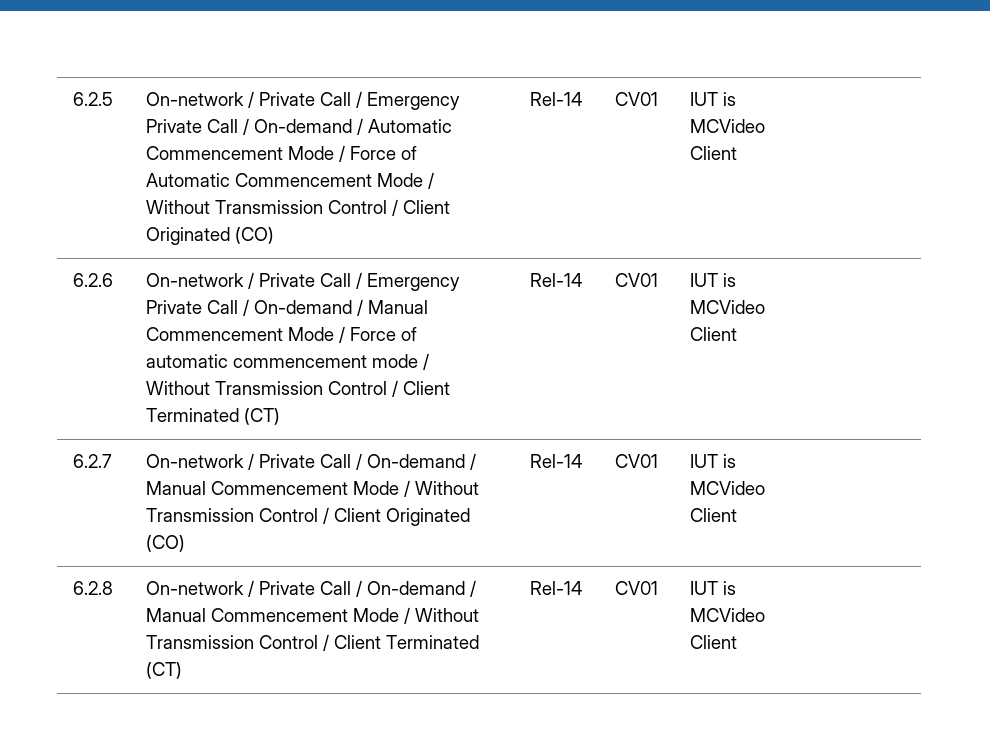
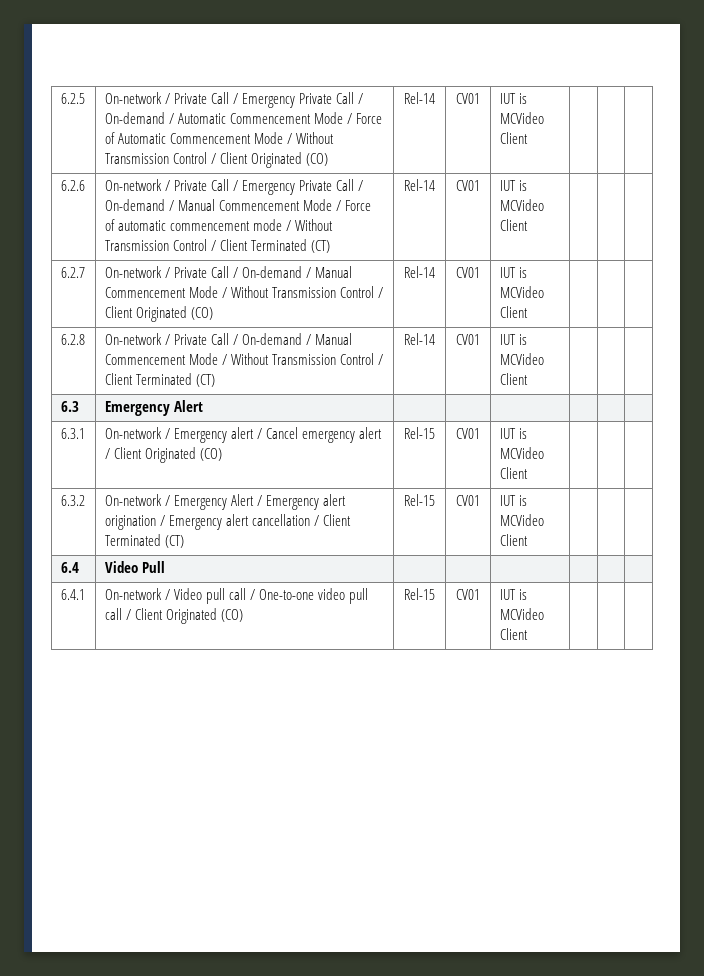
(738, 642) none -> [60,401,79,412] [104,400,203,416] [60,428,85,439] [104,427,383,443] [104,447,223,463] [404,427,435,439] [456,428,480,439] [499,428,527,439] [499,447,544,459] [499,467,528,479] [60,495,85,506] [104,494,347,510] [104,514,352,530] [104,534,184,548] [404,494,435,506] [456,495,480,506] [499,495,527,506] [499,514,544,526] [499,534,528,546] [60,562,79,573] [104,561,165,573] [60,589,85,600] [104,588,369,604] [104,608,244,624] [404,588,435,600] [456,589,480,600] [499,589,527,600] [499,608,544,620] [499,628,528,640] // 6.3 | Emergency Alert | | | | | | // 6.3.1 | On-network / Emergency alert / Cancel emergency alert / Client Originated (CO) | Rel-15 | CV01 | IUT is MCVideo Client | | | // 6.3.2 | On-network / Emergency Alert / Emergency alert origination / Emergency alert cancellation / Client Terminated (CT) | Rel-15 | CV01 | IUT is MCVideo Client | | | // 6.4 | Video Pull | | | | | | // 6.4.1 | On-network / Video pull call / One-to-one video pull call / Client Originated (CO) | Rel-15 | CV01 | IUT is MCVideo Client | | |

